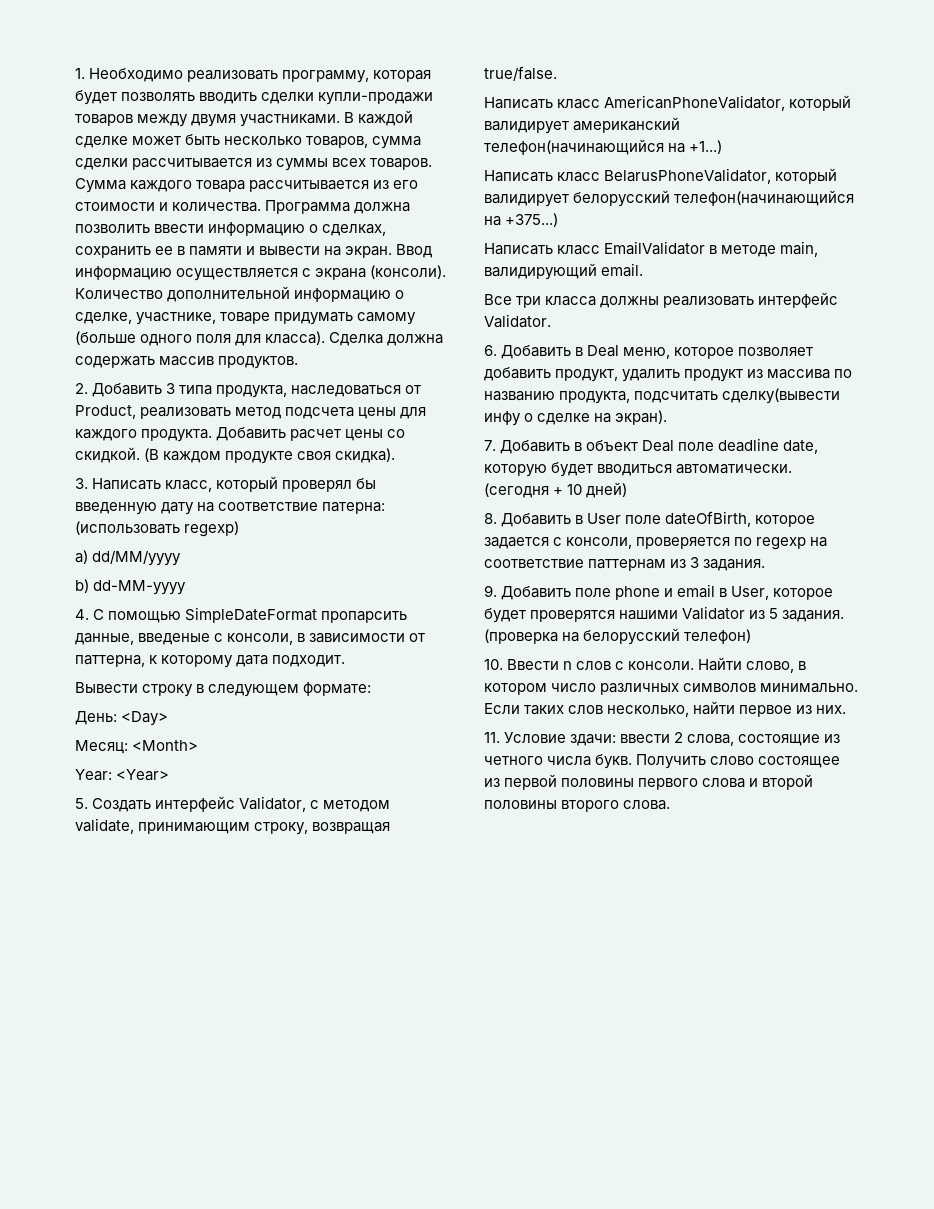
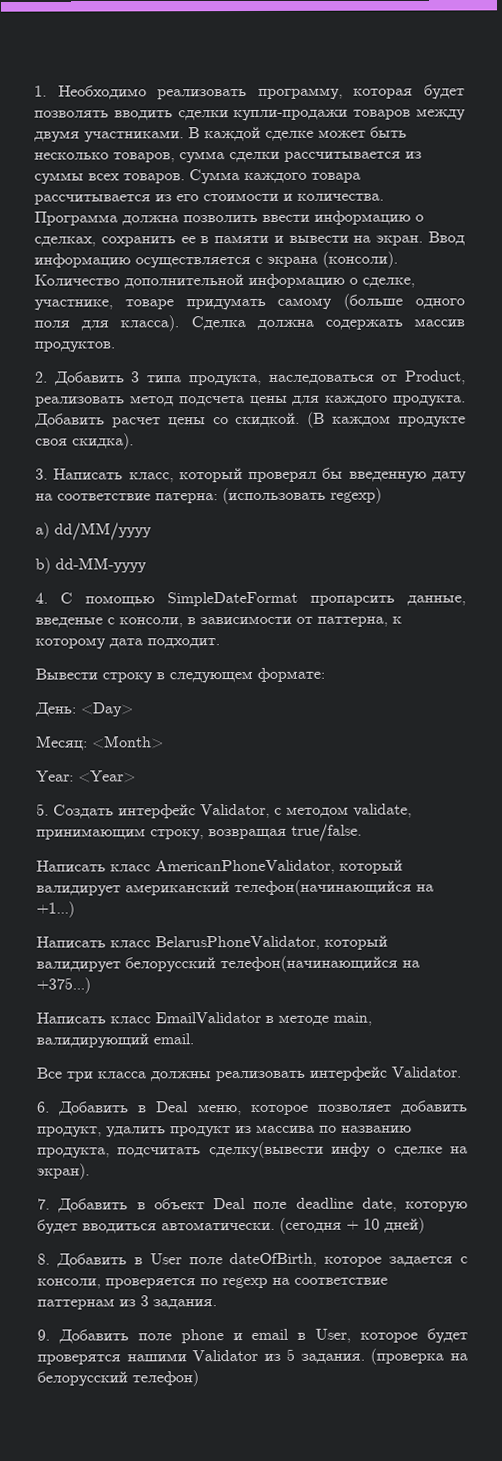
[484,657,807,673] [484,683,859,695] [484,701,847,717] [484,732,841,746] [484,754,841,769] [484,774,814,790] [484,800,671,812] // 10. Ввести n слов с консоли. Найти слово, в котором число различных символов минимально. Если таких слов несколько, найти первое из них. // 11. Условие здачи: ввести 2 слова, состоящие из четного числа букв. Получить слово состоящее из первой половины первого слова и второй половины второго слова. -> (199, 1378) none

